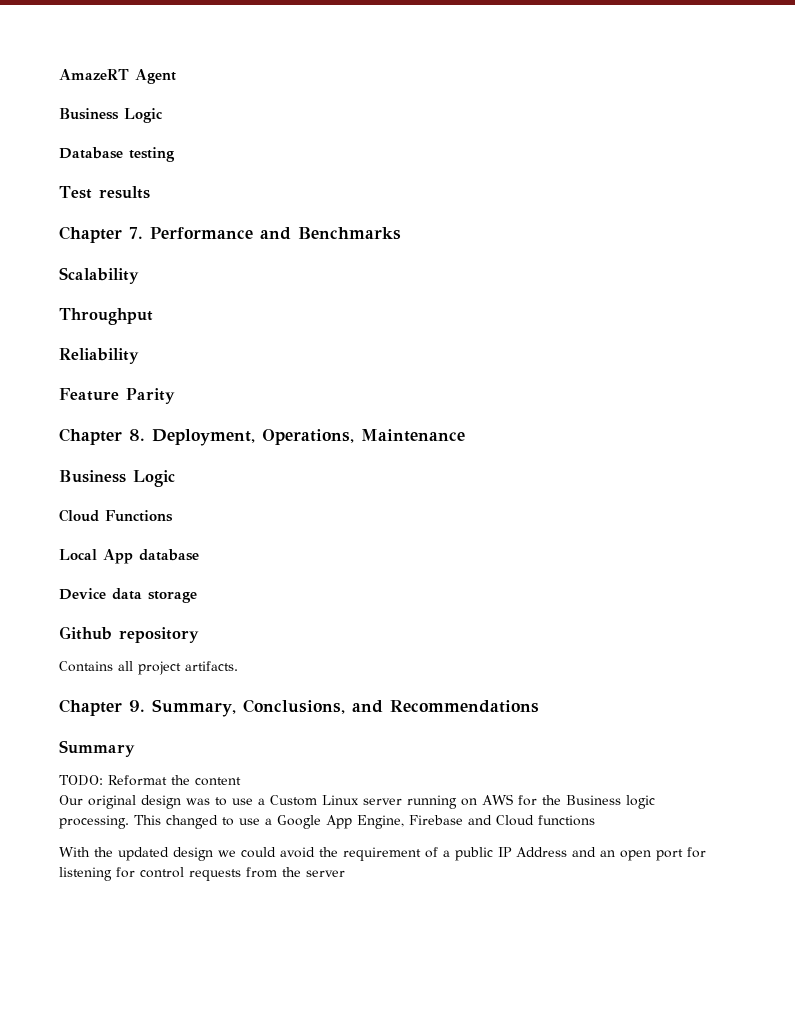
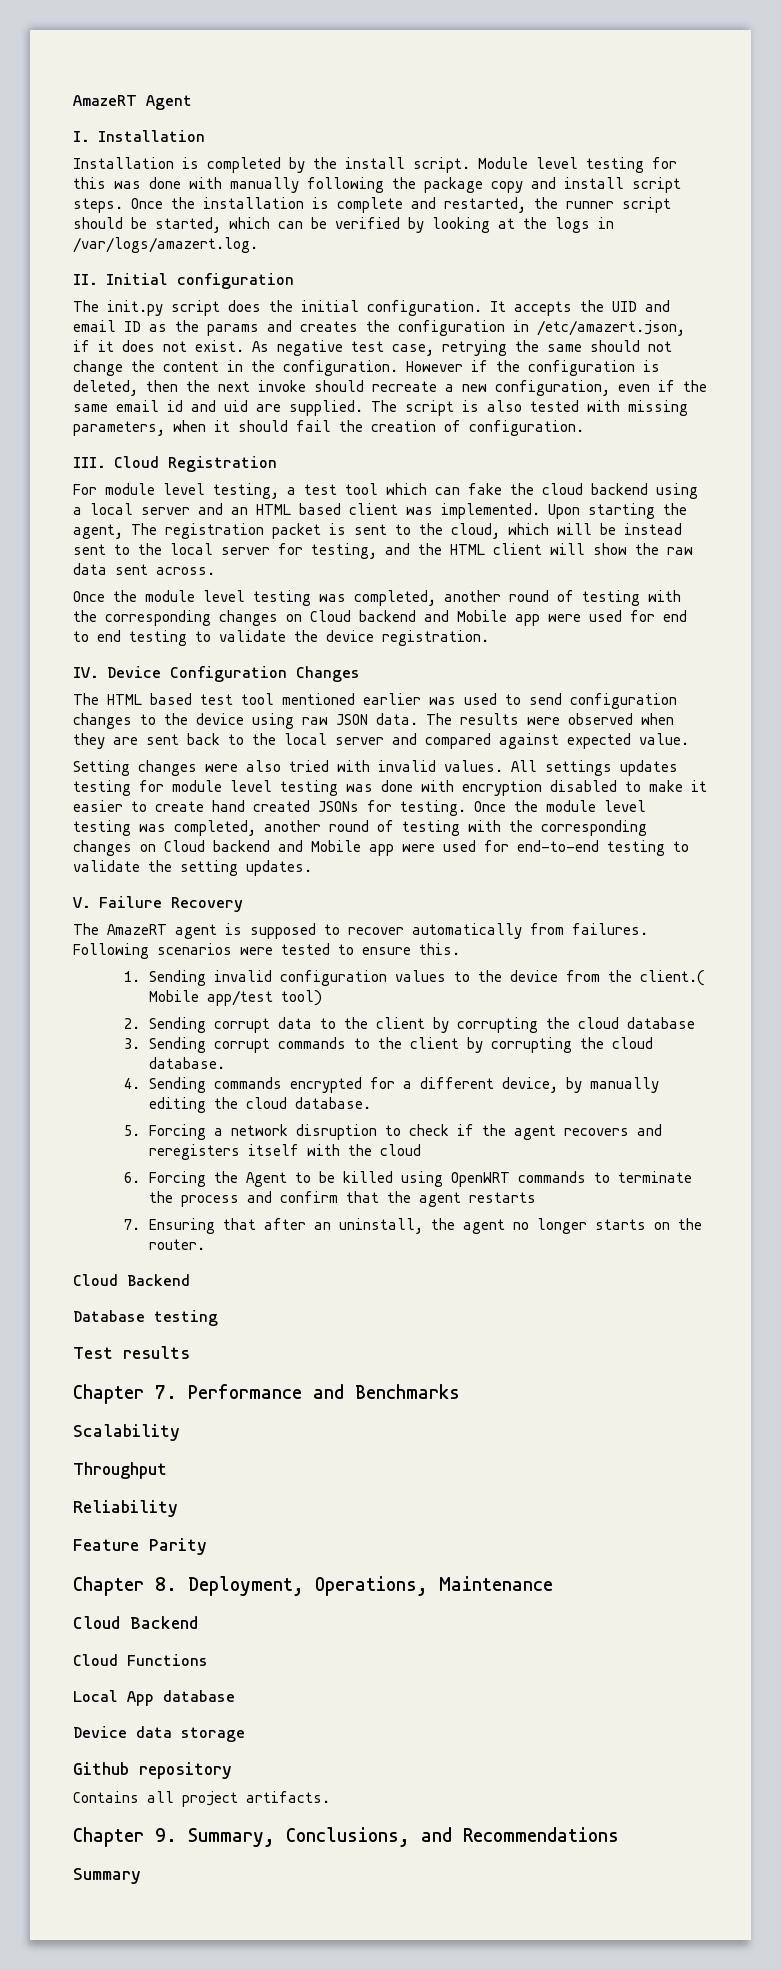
[59,108,163,123] Business Logic -> [73,130,206,142] [73,157,677,173] [73,177,681,193] [73,197,671,213] [73,217,614,233] [73,237,258,253] [73,273,294,289] [73,300,670,316] [73,320,685,336] [73,340,672,356] [73,360,660,376] [73,380,707,396] [73,400,688,416] [73,420,584,436] [73,456,277,472] [73,483,698,499] [73,503,687,519] [73,523,682,539] [73,543,693,559] [73,563,215,575] [73,590,681,606] [73,610,687,626] [73,630,489,646] [73,666,360,682] [73,693,677,709] [73,713,674,729] [73,733,689,749] [73,760,678,776] [73,780,707,796] [73,800,646,816] [73,820,647,836] [73,840,689,856] [73,860,312,876] [73,896,243,912] [73,923,648,939] [73,943,460,959] [123,970,706,986] [149,990,323,1006] [123,1017,696,1033] [123,1037,654,1053] [149,1057,226,1069] [123,1077,660,1093] [149,1097,372,1113] [123,1124,663,1140] [149,1144,422,1160] [123,1171,693,1187] [149,1191,537,1207] [123,1218,703,1234] [149,1239,206,1250] [73,1274,190,1286] I. Installation // Installation is completed by the install script. Module level testing for this was done with manually following the package copy and install script steps. Once the installation is complete and restarted, the runner script should be started, which can be verified by looking at the logs in /var/logs/amazert.log. // II. Initial configuration // The init.py script does the initial configuration. It accepts the UID and email ID as the params and creates the configuration in /etc/amazert.json, if it does not exist. As negative test case, retrying the same should not change the content in the configuration. However if the configuration is deleted, then the next invoke should recreate a new configuration, even if the same email id and uid are supplied. The script is also tested with missing parameters, when it should fail the creation of configuration. // III. Cloud Registration // For module level testing, a test tool which can fake the cloud backend using a local server and an HTML based client was implemented. Upon starting the agent, The registration packet is sent to the cloud, which will be instead sent to the local server for testing, and the HTML client will show the raw data sent across. // Once the module level testing was completed, another round of testing with the corresponding changes on Cloud backend and Mobile app were used for end to end testing to validate the device registration. // IV. Device Configuration Changes // The HTML based test tool mentioned earlier was used to send configuration changes to the device using raw JSON data. The results were observed when they are sent back to the local server and compared against expected value. // Setting changes were also tried with invalid values. All settings updates testing for module level testing was done with encryption disabled to make it easier to create hand created JSONs for testing. Once the module level testing was completed, another round of testing with the corresponding changes on Cloud backend and Mobile app were used for end-to-end testing to validate the setting updates. // V. Failure Recovery // The AmazeRT agent is supposed to recover automatically from failures. Following scenarios were tested to ensure this. // 1. Sending invalid configuration values to the device from the client.( Mobile app/test tool) // 2. Sending corrupt data to the client by corrupting the cloud database // 3. Sending corrupt commands to the client by corrupting the cloud database. // 4. Sending commands encrypted for a different device, by manually editing the cloud database. // 5. Forcing a network disruption to check if the agent recovers and reregisters itself with the cloud // 6. Forcing the Agent to be killed using OpenWRT commands to terminate the process and confirm that the agent restarts // 7. Ensuring that after an uninstall, the agent no longer starts on the router. // Cloud Backend
[59,470,175,487] Business Logic -> [73,1616,198,1629] Cloud Backend
[59,775,241,786] [59,794,655,809] [59,815,595,829] [59,847,706,861] [59,867,345,881] // TODO: Reformat the content // Our original design was to use a Custom Linux server running on AWS for the Business logic processing. This changed to use a Google App Engine, Firebase and Cloud functions // With the updated design we could avoid the requirement of a public IP Address and an open port for listening for control requests from the server -> (141, 1876) none

